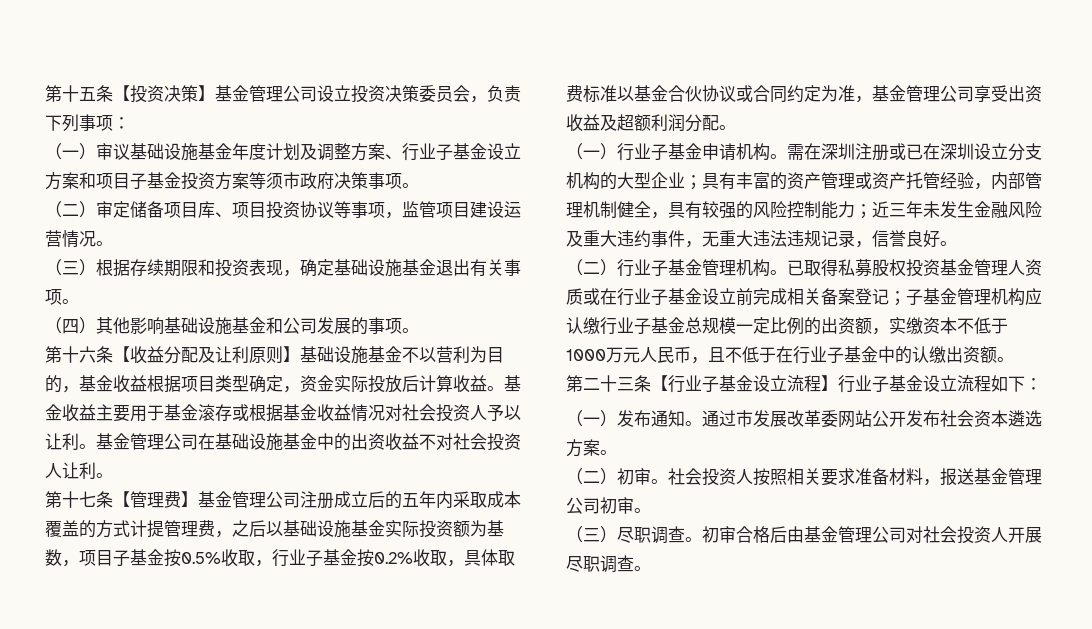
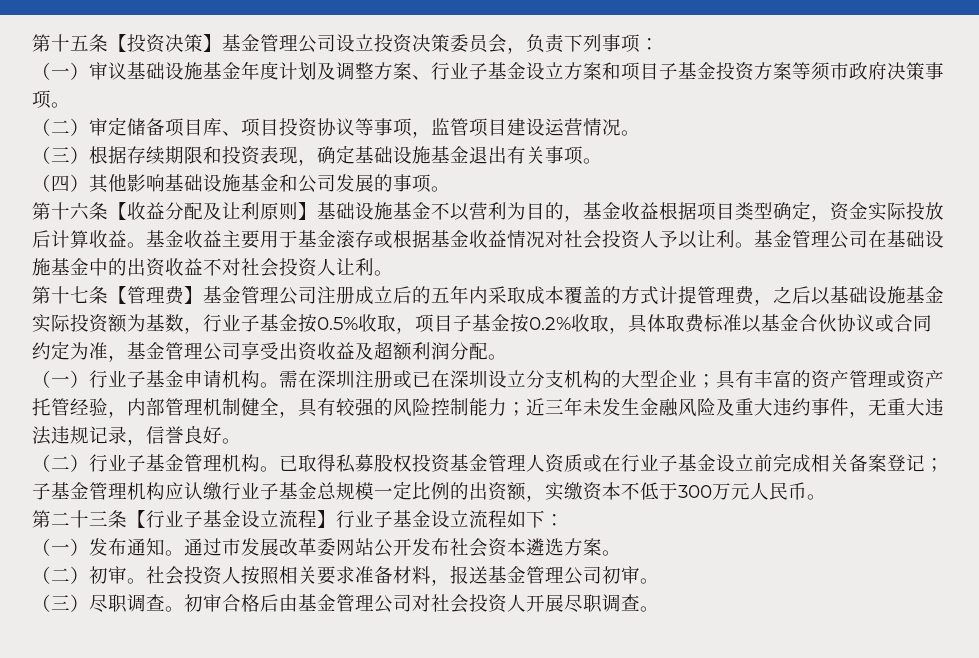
[79,550,113,566] 项目 -> [203,314,241,332] 行业
[272,549,306,567] 行业 -> [415,314,453,333] 项目
[566,349,606,361] 1000 -> [678,485,712,498] 300
[691,346,997,364] ，且不低于在行业子基金中的认缴出资额 -> (807, 491) none

